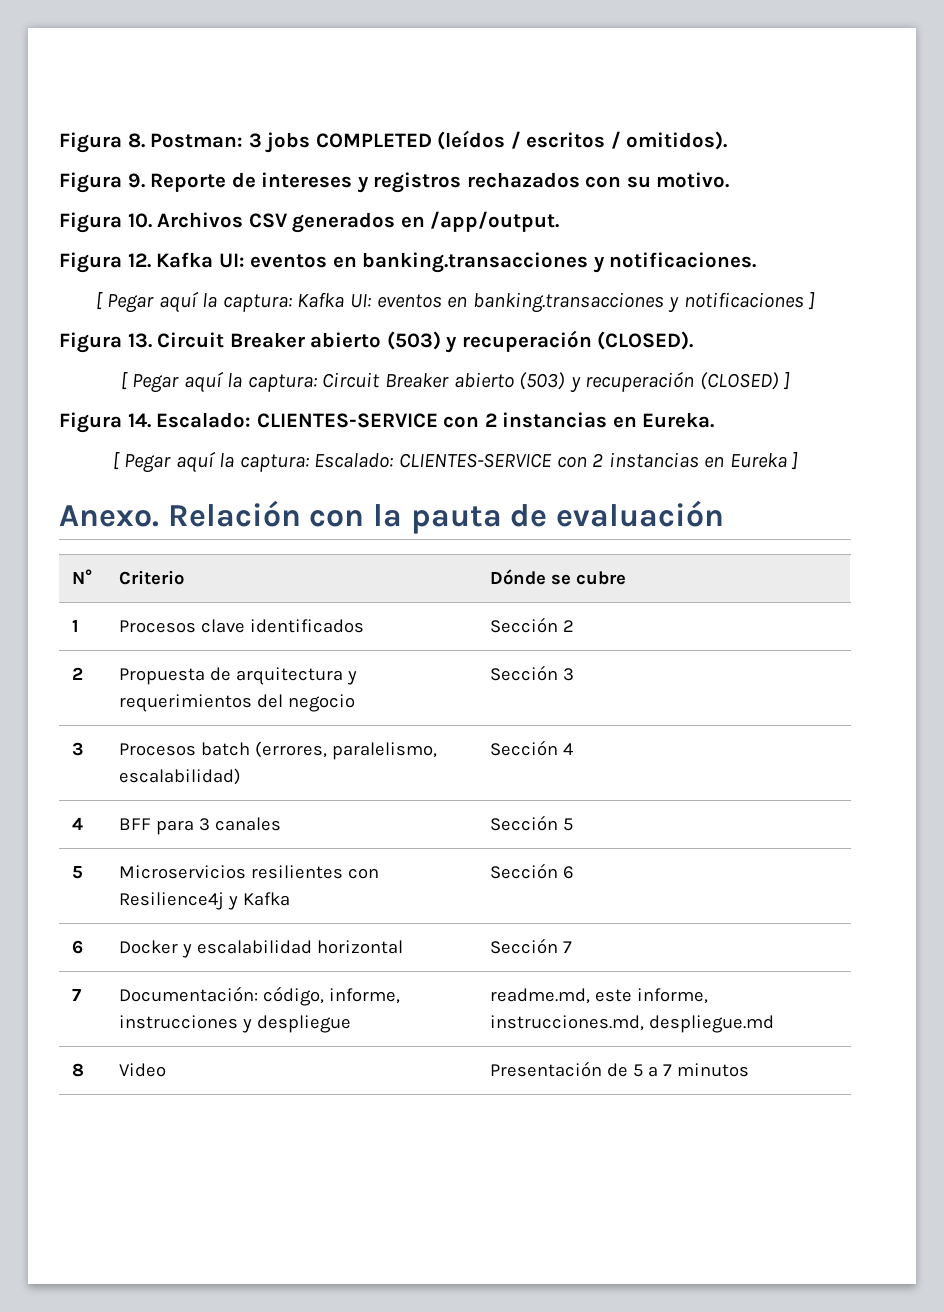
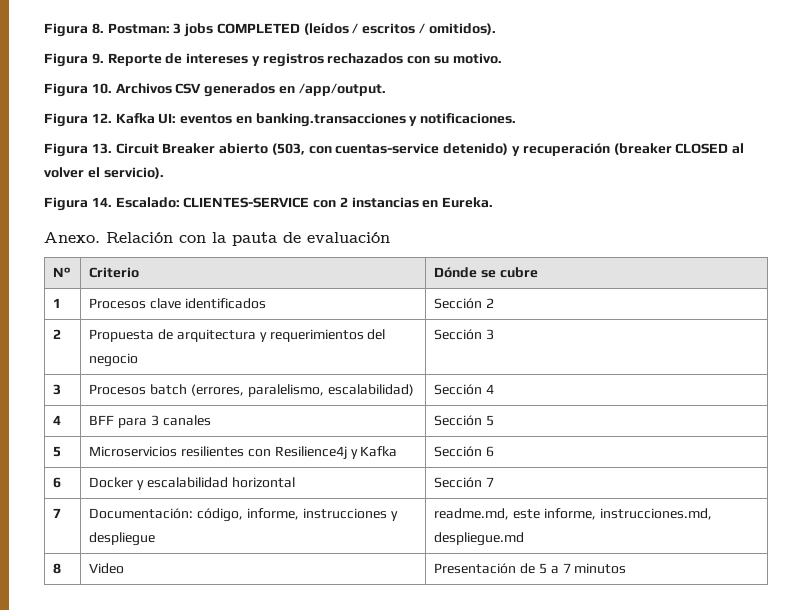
[95,291,816,313] // [ Pegar aquí la captura: Kafka UI: eventos en banking.transacciones y notificaciones ] -> (517, 118) none
[386,330,694,353] [120,371,791,393] (503) y recuperación (CLOSED). // [ Pegar aquí la captura: Circuit Breaker abierto (503) y recuperación (CLOSED) ] -> [271,143,745,156] [44,167,164,179] (503, con cuentas-service detenido) y recuperación (breaker CLOSED al volver el servicio).
[112,451,799,473] // [ Pegar aquí la captura: Escalado: CLIENTES-SERVICE con 2 instancias en Eureka ] -> (494, 202) none

